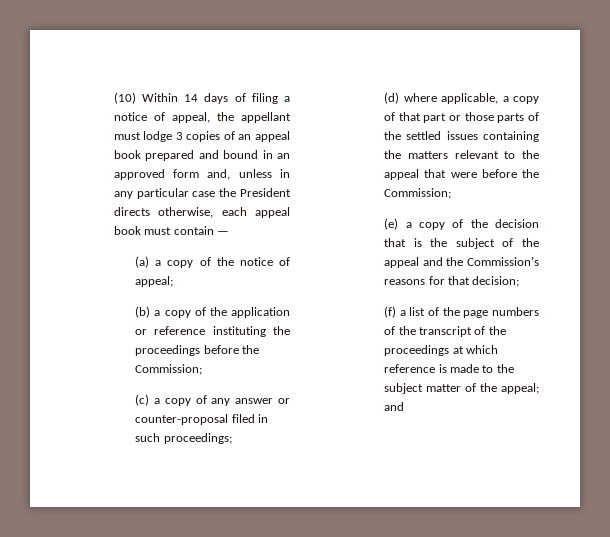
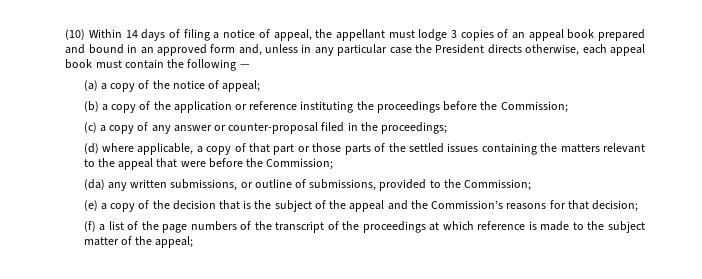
(214, 230) none -> [167,59,237,71] the following
[135,433,161,442] such -> [360,122,378,131] the
(452, 193) none -> [83,179,532,191] // (da) any written submissions, or outline of submissions, provided to the Commission;
[384,402,405,411] and -> (194, 242) none

